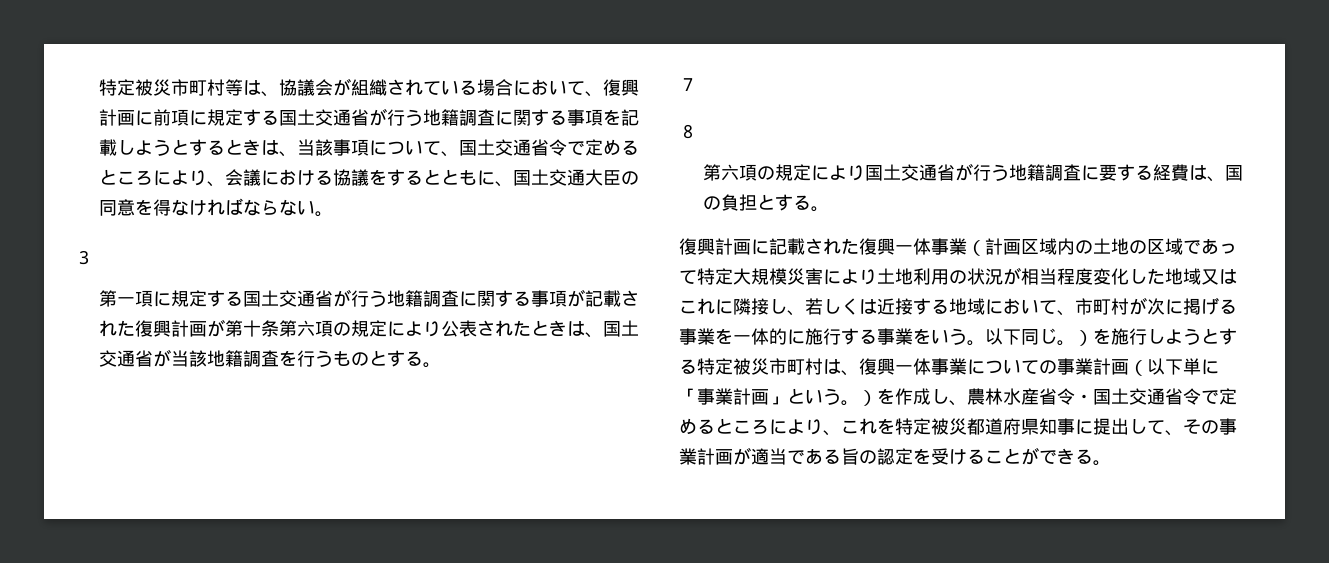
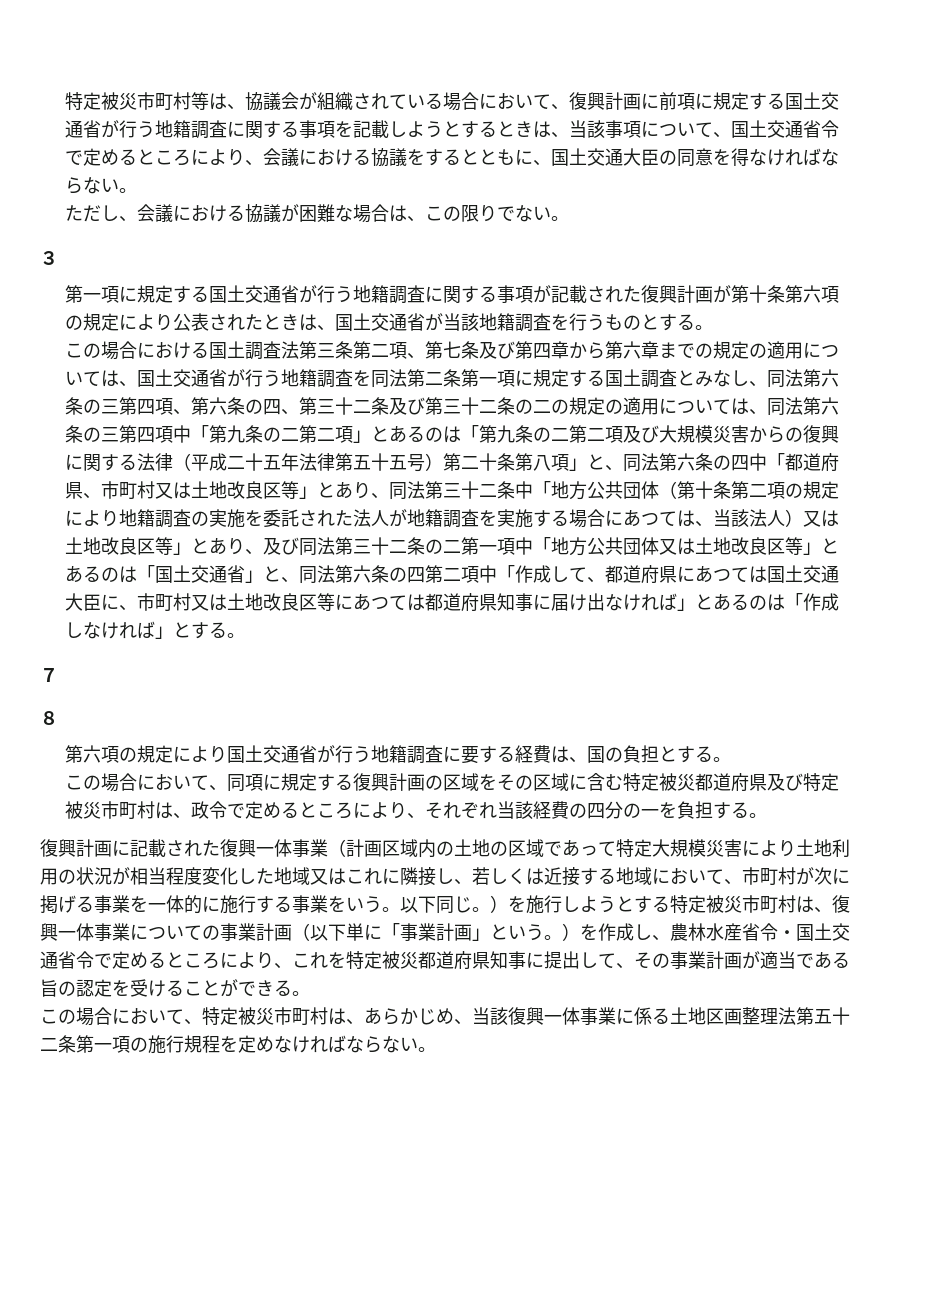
(333, 214) none -> [64,204,569,223] // ただし、会議における協議が困難な場合は、この限りでない。
(441, 365) none -> [64,341,839,360] [64,369,839,388] [64,397,839,416] [64,425,839,443] [64,453,839,472] [64,481,839,500] [64,509,839,528] [64,537,839,556] [64,565,839,584] [64,593,839,612] [64,621,245,639] // この場合における国土調査法第三条第二項、第七条及び第四章から第六章までの規定の適用については、国土交通省が行う地籍調査を同法第二条第一項に規定する国土調査とみなし、同法第六条の三第四項、第六条の四、第三十二条及び第三十二条の二の規定の適用については、同法第六条の三第四項中「第九条の二第二項」とあるのは「第九条の二第二項及び大規模災害からの復興に関する法律（平成二十五年法律第五十五号）第二十条第八項」と、同法第六条の四中「都道府県、市町村又は土地改良区等」とあり、同法第三十二条中「地方公共団体（第十条第二項の規定により地籍調査の実施を委託された法人が地籍調査を実施する場合にあつては、当該法人）又は土地改良区等」とあり、及び同法第三十二条の二第一項中「地方公共団体又は土地改良区等」とあるのは「国土交通省」と、同法第六条の四第二項中「作成して、都道府県にあつては国土交通大臣に、市町村又は土地改良区等にあつては都道府県知事に届け出なければ」とあるのは「作成しなければ」とする。
(829, 209) none -> [64,773,839,792] [64,801,767,819] // この場合において、同項に規定する復興計画の区域をその区域に含む特定被災都道府県及び特定被災市町村は、政令で定めるところにより、それぞれ当該経費の四分の一を負担する。
(1111, 463) none -> [40,1007,850,1026] [40,1035,436,1054] // この場合において、特定被災市町村は、あらかじめ、当該復興一体事業に係る土地区画整理法第五十二条第一項の施行規程を定めなければならない。

